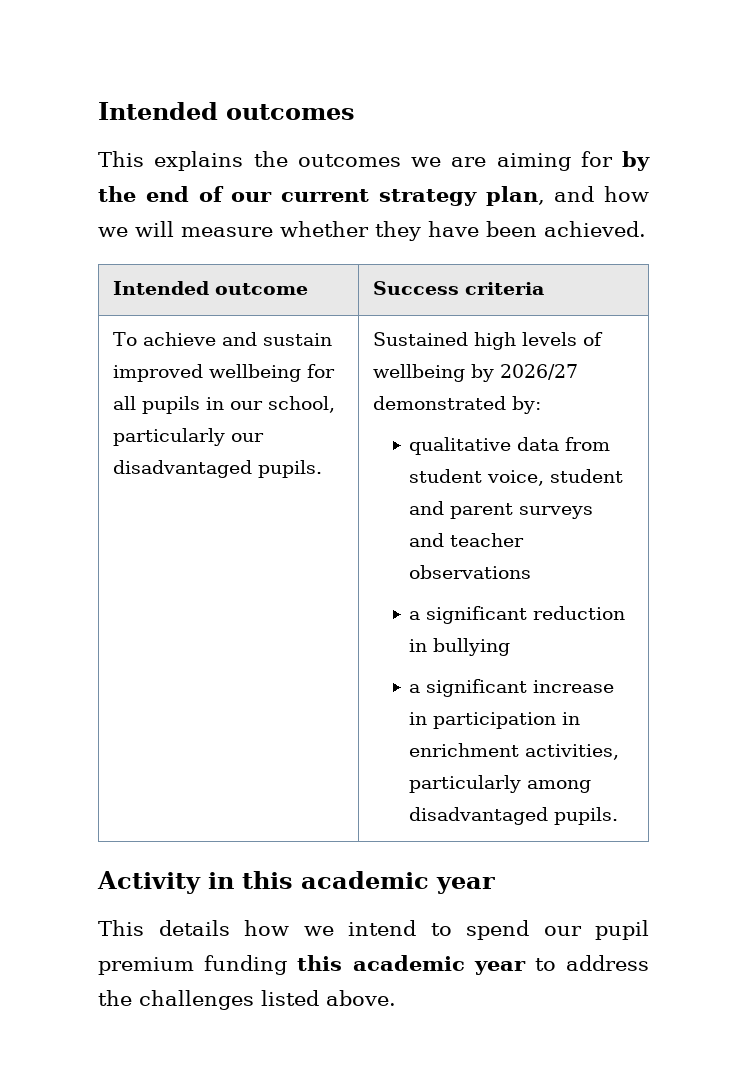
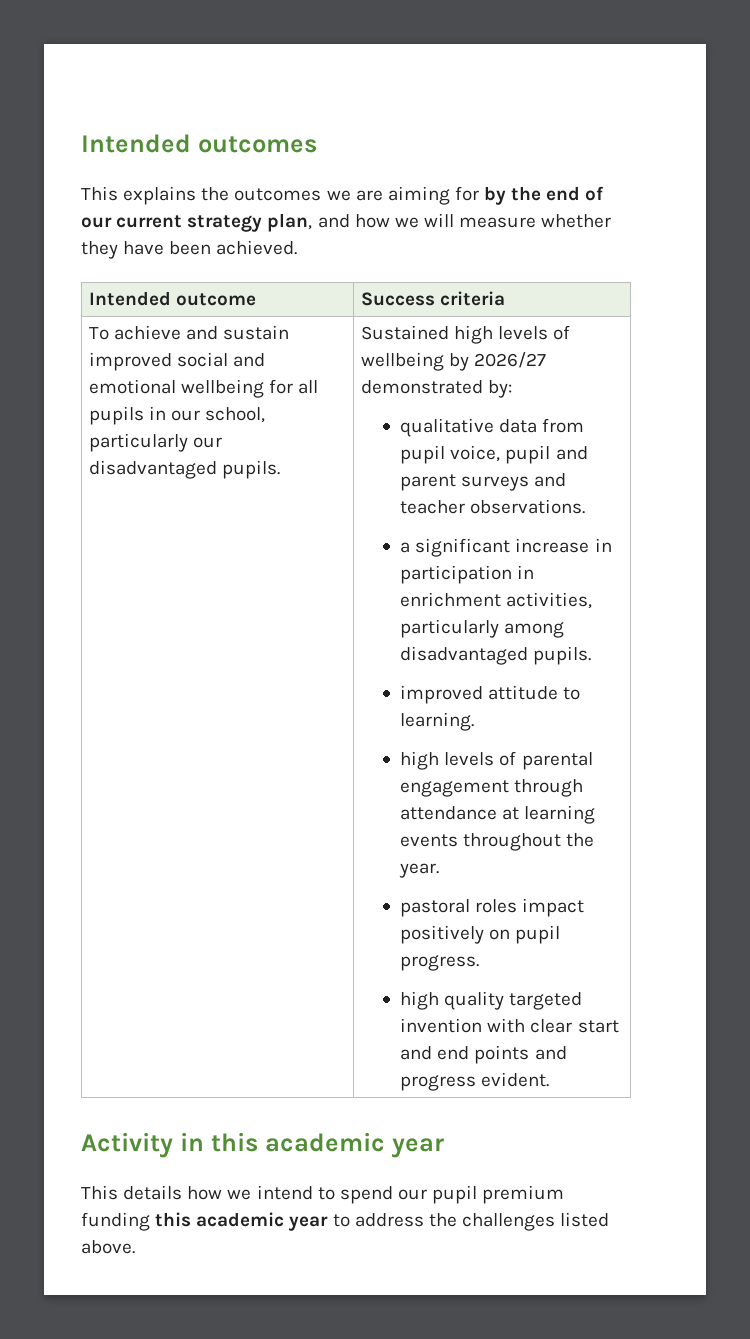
(204, 373) none -> [176,352,266,367] [88,379,176,394] social and emotional
[409,469,624,486] student voice, student -> [400,445,551,464] pupil voice, pupil
[409,565,532,579] [409,606,626,624] [409,638,511,656] observations // a significant reduction in bullying -> [470,499,586,514] observations.
(619, 816) none -> [400,685,581,704] [400,712,475,731] [400,751,593,770] [400,779,584,797] [400,805,596,824] [400,833,595,851] [399,863,440,878] [400,898,585,917] [400,925,561,944] [400,955,480,971] [400,991,583,1010] [400,1018,619,1033] [400,1045,567,1064] [400,1072,550,1091] // improved attitude to learning. // high levels of parental engagement through attendance at learning events throughout the year. // pastoral roles impact positively on pupil progress. // high quality targeted invention with clear start and end points and progress evident.

